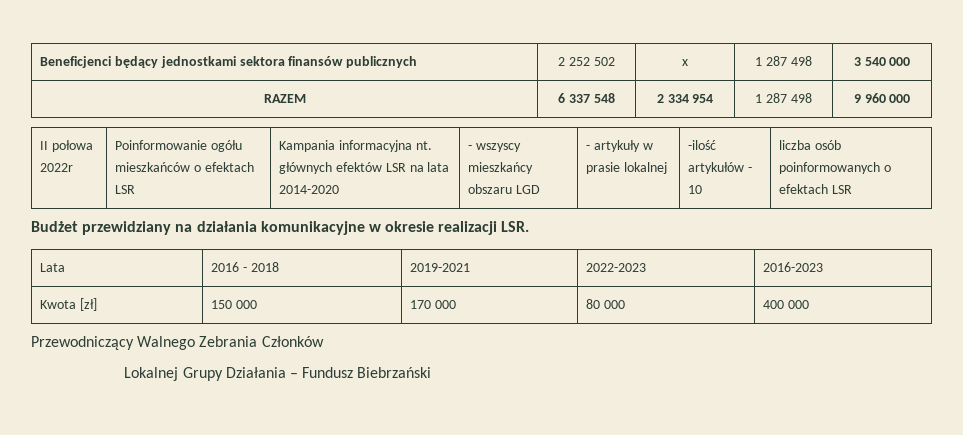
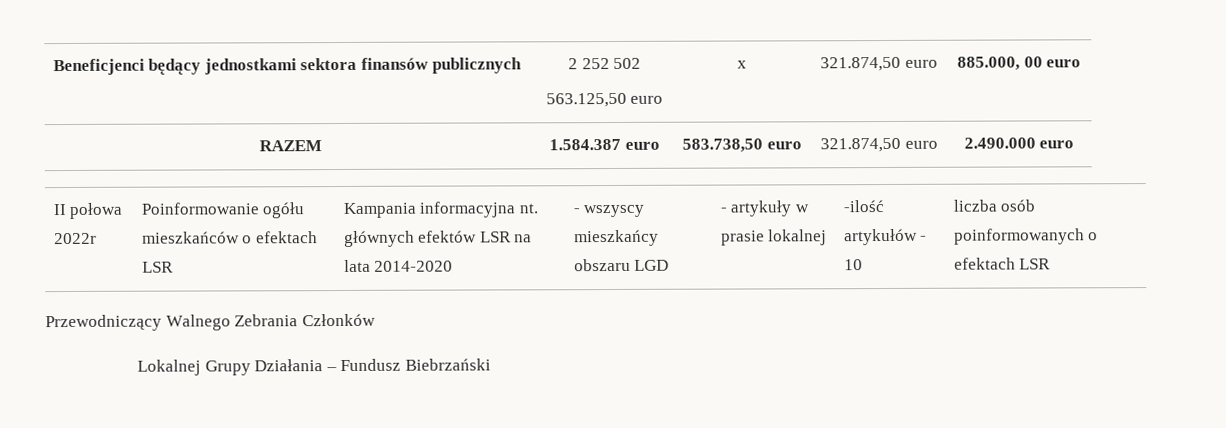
(615, 61) none -> [545,92,664,108] // 563.125,50 euro
[755,56,812,66] [853,57,911,66] [263,94,306,103] [558,93,615,103] [656,94,714,103] [755,93,812,103] [853,93,911,103] 1 287 498 | 3 540 000 // RAZEM | 6 337 548 | 2 334 954 | 1 287 498 | 9 960 000 -> [820,56,938,72] [956,56,1082,71] [259,140,322,152] [549,138,660,151] [682,138,802,153] [820,137,938,153] [963,137,1075,149] 321.874,50 euro | 885.000, 00 euro // RAZEM | 1.584.387 euro | 583.738,50 euro | 321.874,50 euro | 2.490.000 euro
[31,221,530,235] [40,263,66,272] [211,262,279,272] [410,263,471,272] [586,263,647,272] [763,262,824,272] [40,298,97,311] [211,300,257,309] [410,300,456,309] [586,299,625,309] [763,300,809,309] // Budżet przewidziany na działania komunikacyjne w okresie realizacji LSR. // Lata | 2016 - 2018 | 2019-2021 | 2022-2023 | 2016-2023 // Kwota [zł] | 150 000 | 170 000 | 80 000 | 400 000 -> (1052, 264) none

